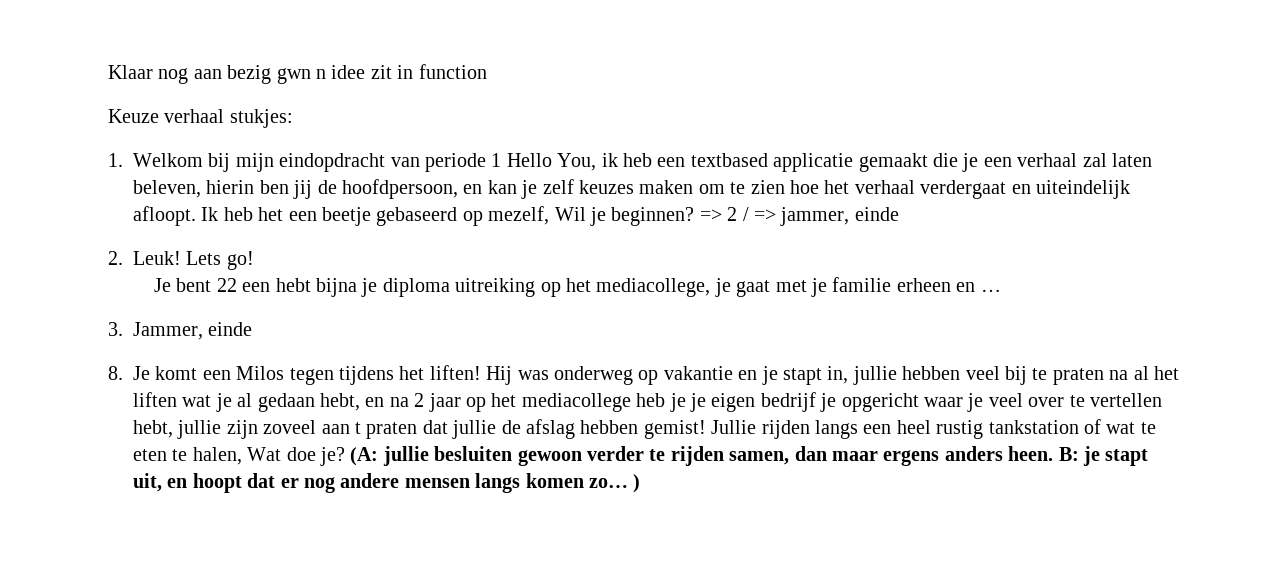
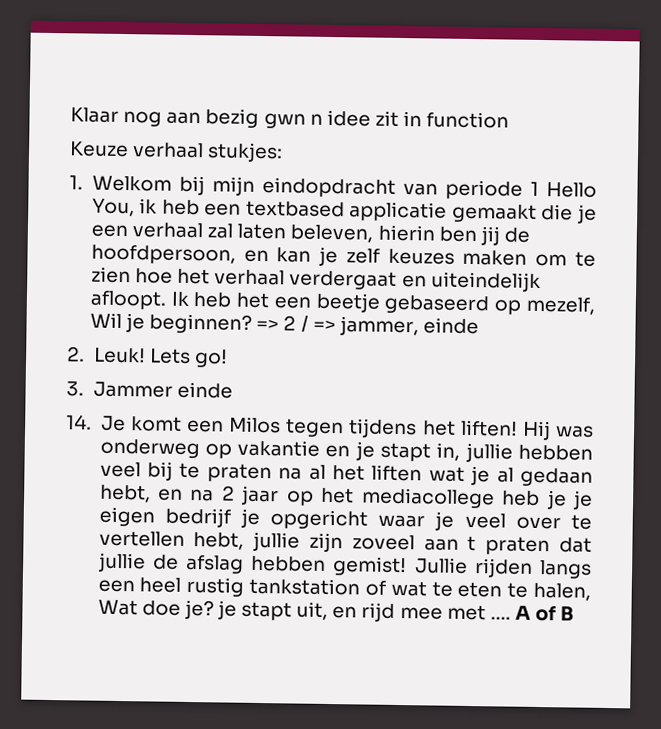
[154,277,1001,297] // Je bent 22 een hebt bijna je diploma uitreiking op het mediacollege, je gaat met je familie erheen en … -> (228, 358) none
[133,322,253,340] [108,366,123,380] Jammer, einde // 8. -> [92,381,233,399] [66,414,92,430] Jammer einde // 14.
[350,446,1149,466] [133,473,641,493] (A: jullie besluiten gewoon verder te rijden samen, dan maar ergens anders heen. B: je stapt uit, en hoopt dat er nog andere mensen langs komen zo… ) -> [216,600,575,622] je stapt uit, en rijd mee met …. A of B

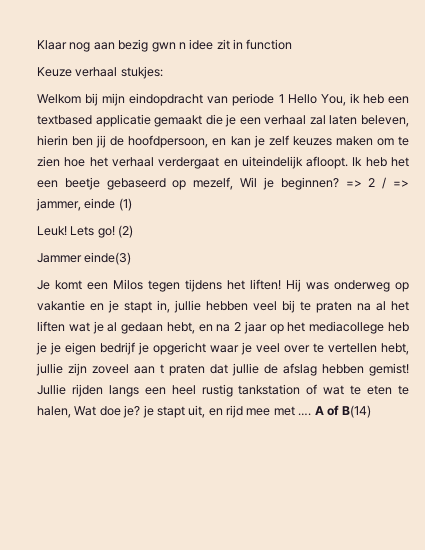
[69,175,83,190] 1. -> (163, 72) none
[67,346,85,362] // 2. -> [118,198,132,211] (1) //
[66,381,233,399] [66,414,92,430] // 3. Jammer einde // 14. -> [118,225,134,238] [37,252,132,265] (2) // Jammer einde(3) //
[560,606,575,622] B -> [342,405,372,418] B(14)

